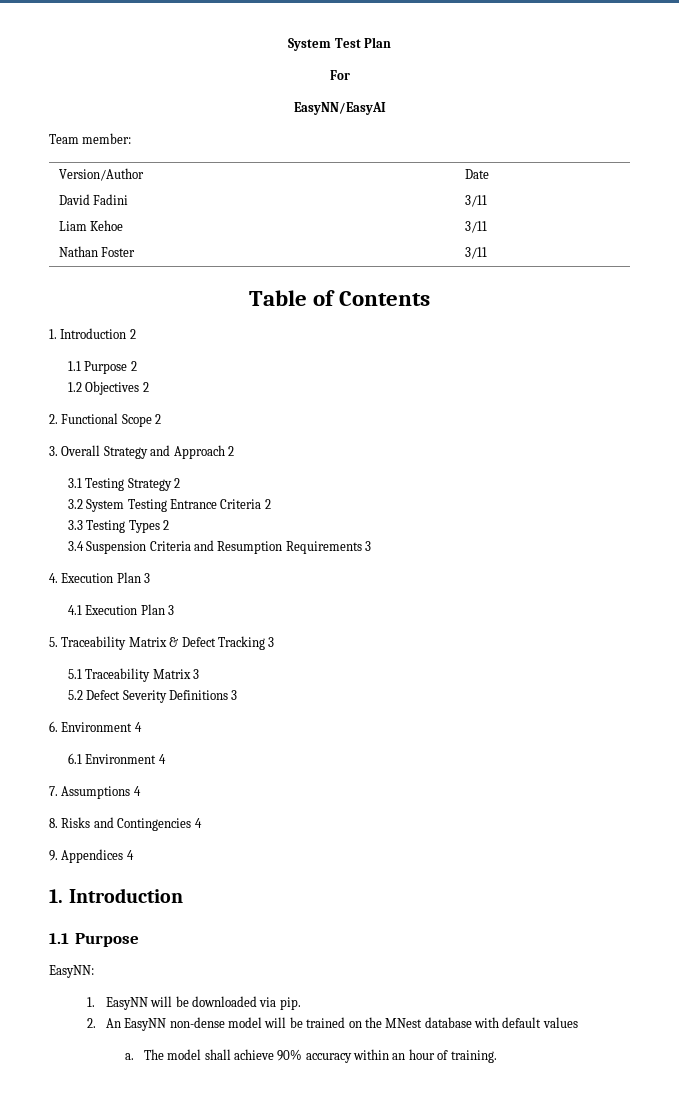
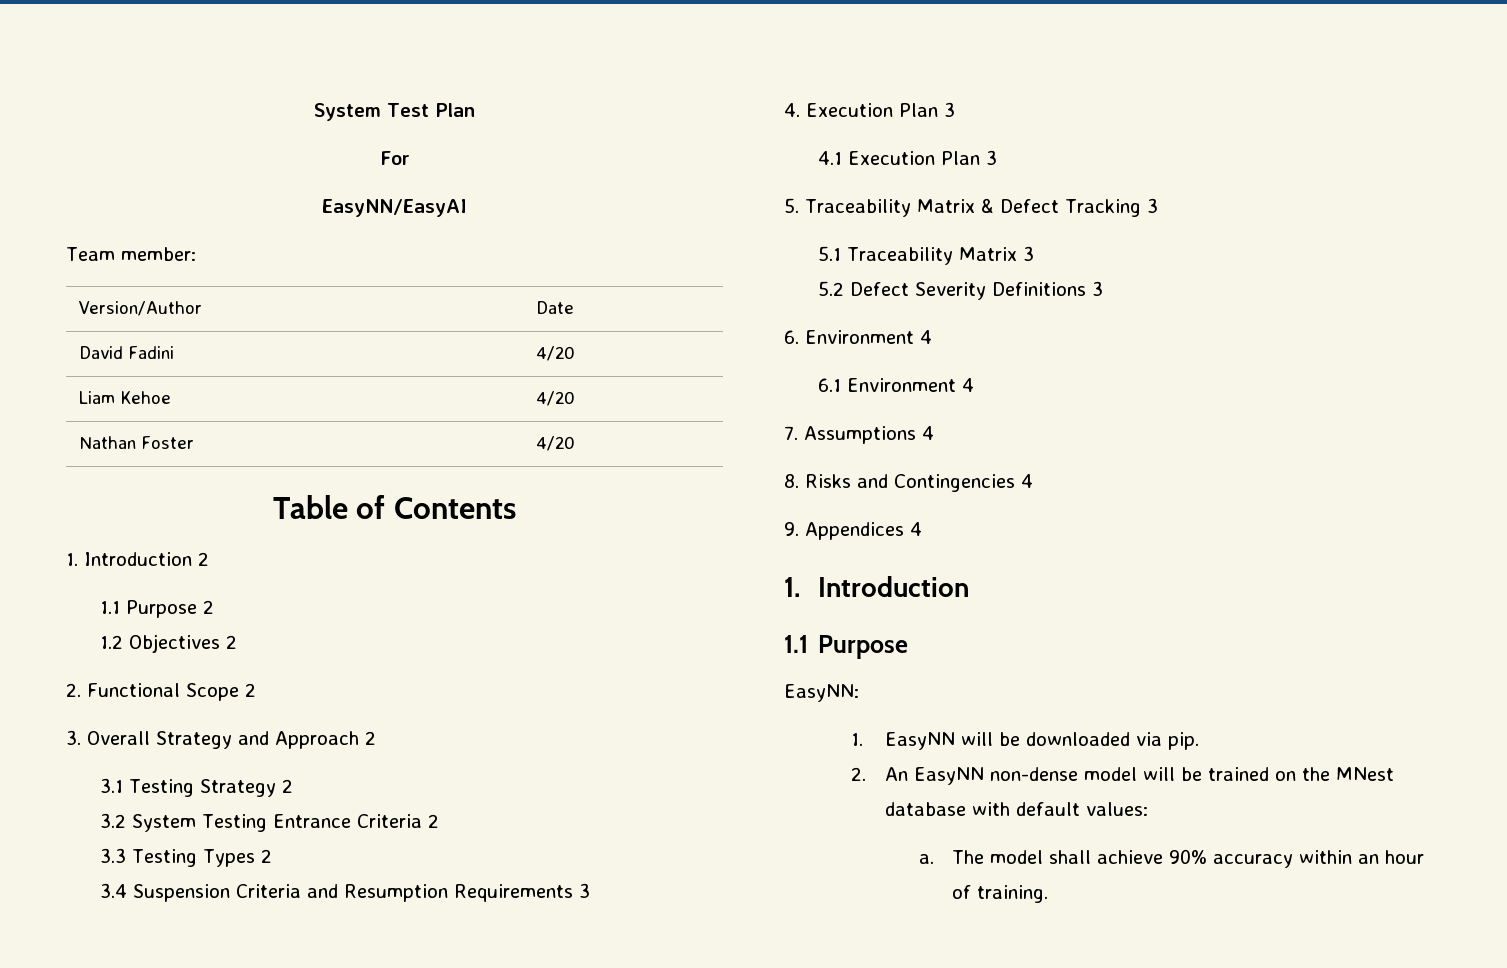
[464,195,487,207] 3/11 -> [535,346,575,361] 4/20
[464,221,487,233] 3/11 -> [535,391,575,406] 4/20
[464,247,487,259] 3/11 -> [535,436,575,451] 4/20
[542,1017,578,1028] values -> [1086,802,1149,816] values:

